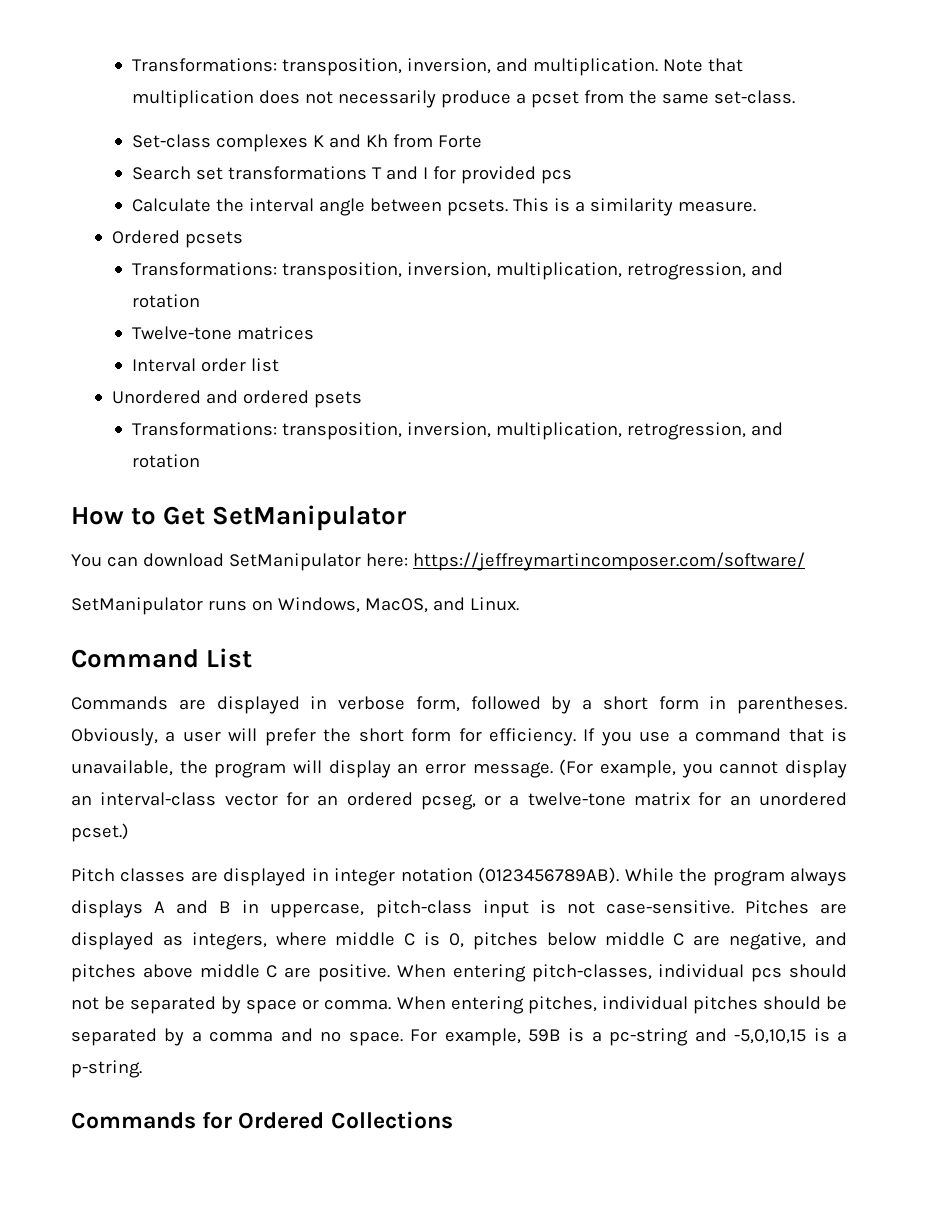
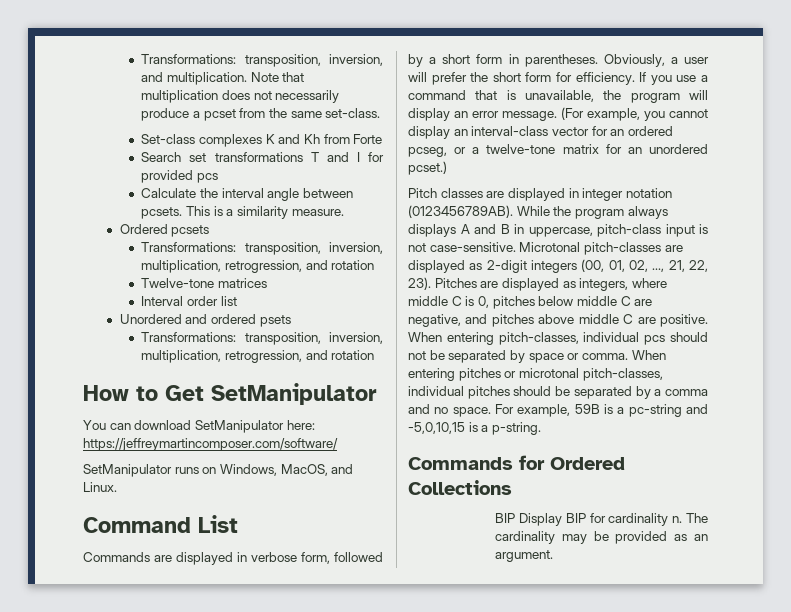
(734, 907) none -> [519,242,683,255] [408,259,708,273] [408,277,431,290] Microtonal pitch-classes are displayed as 2-digit integers (00, 01, 02, ..., 21, 22, 23).
[527,996,597,1014] pitches, -> [458,368,663,381] pitches or microtonal pitch-classes,
(453, 1120) none -> [495,513,708,526] [495,531,708,544] [495,550,554,562] // BIP Display BIP for cardinality n. The cardinality may be provided as an argument.

